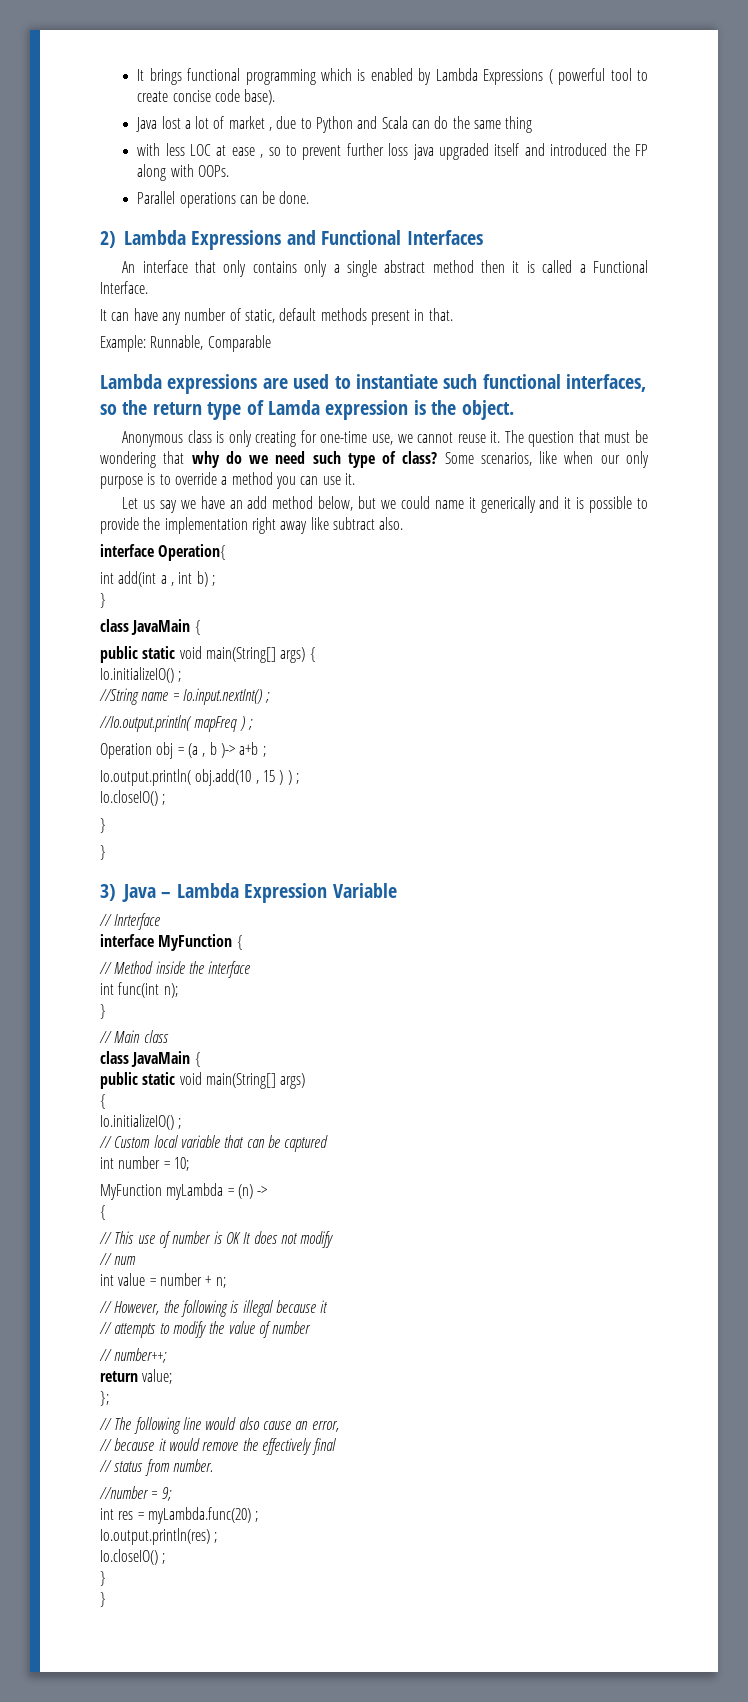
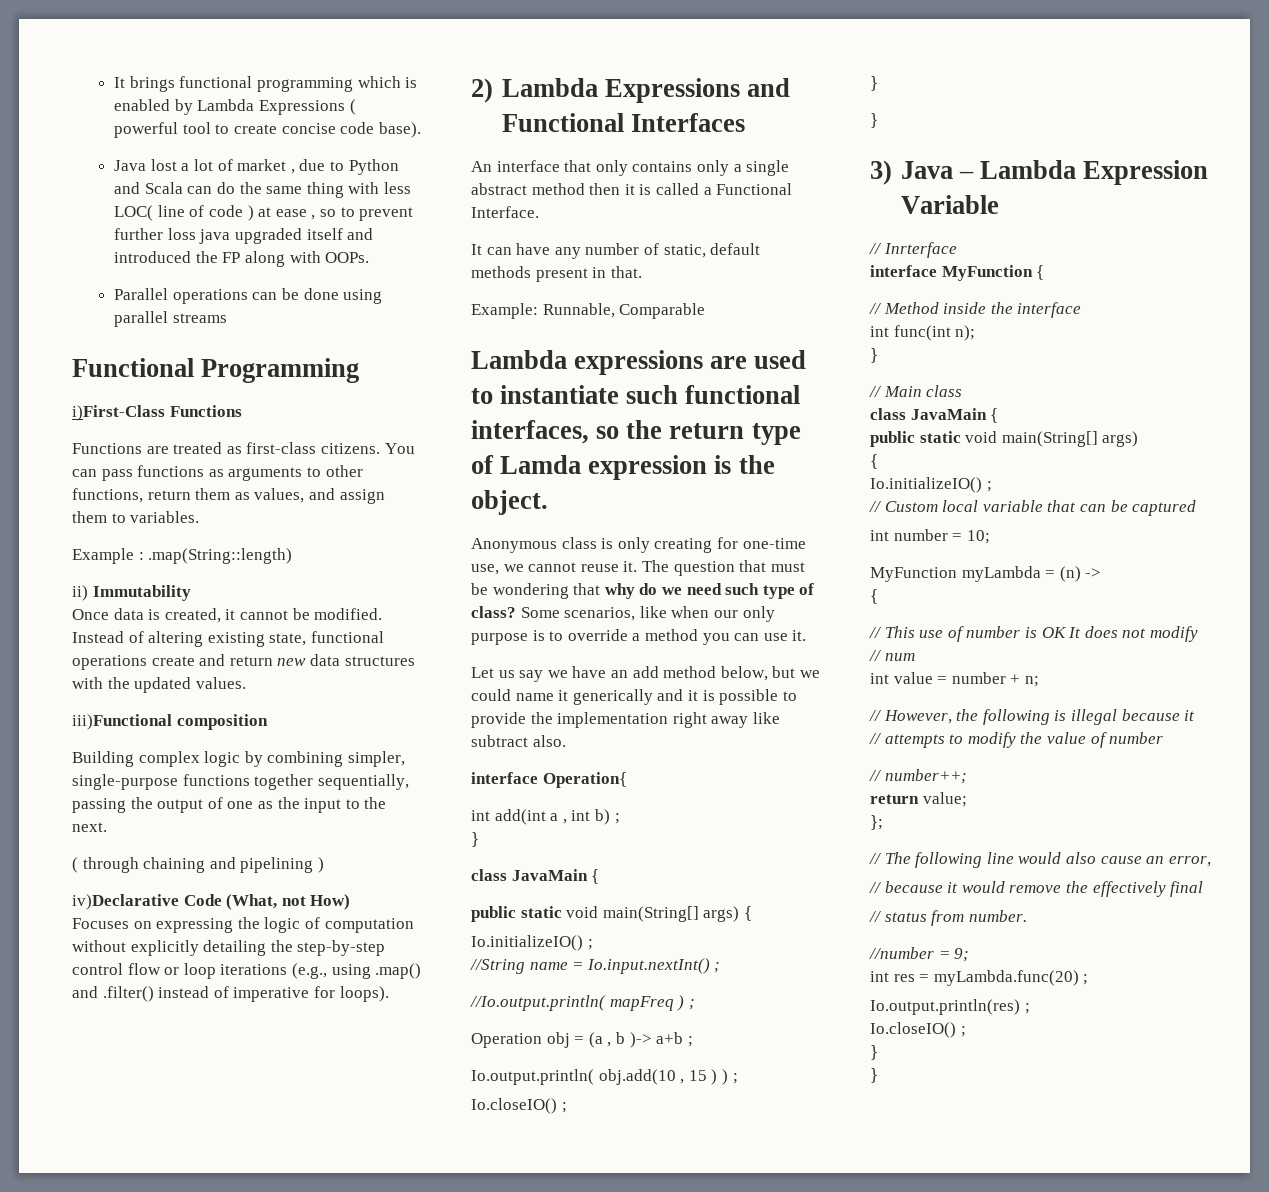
(533, 124) // -> (344, 190) none
[189,144,211,156] LOC -> [114,205,254,221] LOC( line of code )
[279,191,310,204] done. -> [303,288,383,304] [114,311,227,327] [72,358,360,383] [72,405,242,421] [72,442,415,454] [72,465,363,481] [72,488,385,504] [72,511,200,523] [72,548,293,564] [72,585,191,601] [72,608,383,623] [72,631,384,647] [72,654,415,670] [72,677,246,693] [72,714,268,730] [72,751,405,767] [72,774,409,790] [72,797,387,813] [72,822,107,832] [72,857,324,873] [72,894,351,910] [72,917,414,933] [72,940,386,956] [72,963,422,979] [72,986,389,1002] done using parallel streams // Functional Programming // i)First-Class Functions // Functions are treated as first-class citizens. You can pass functions as arguments to other functions, return them as values, and assign them to variables. // Example : .map(String::length) // ii) Immutability // Once data is created, it cannot be modified. Instead of altering existing state, functional operations create and return new data structures with the updated values. // iii)Functional composition // Building complex logic by combining simpler, single-purpose functions together sequentially, passing the output of one as the input to the next. // ( through chaining and pipelining ) // iv)Declarative Code (What, not How) // Focuses on expressing the logic of computation without explicitly detailing the step-by-step control flow or loop iterations (e.g., using .map() and .filter() instead of imperative for loops).

